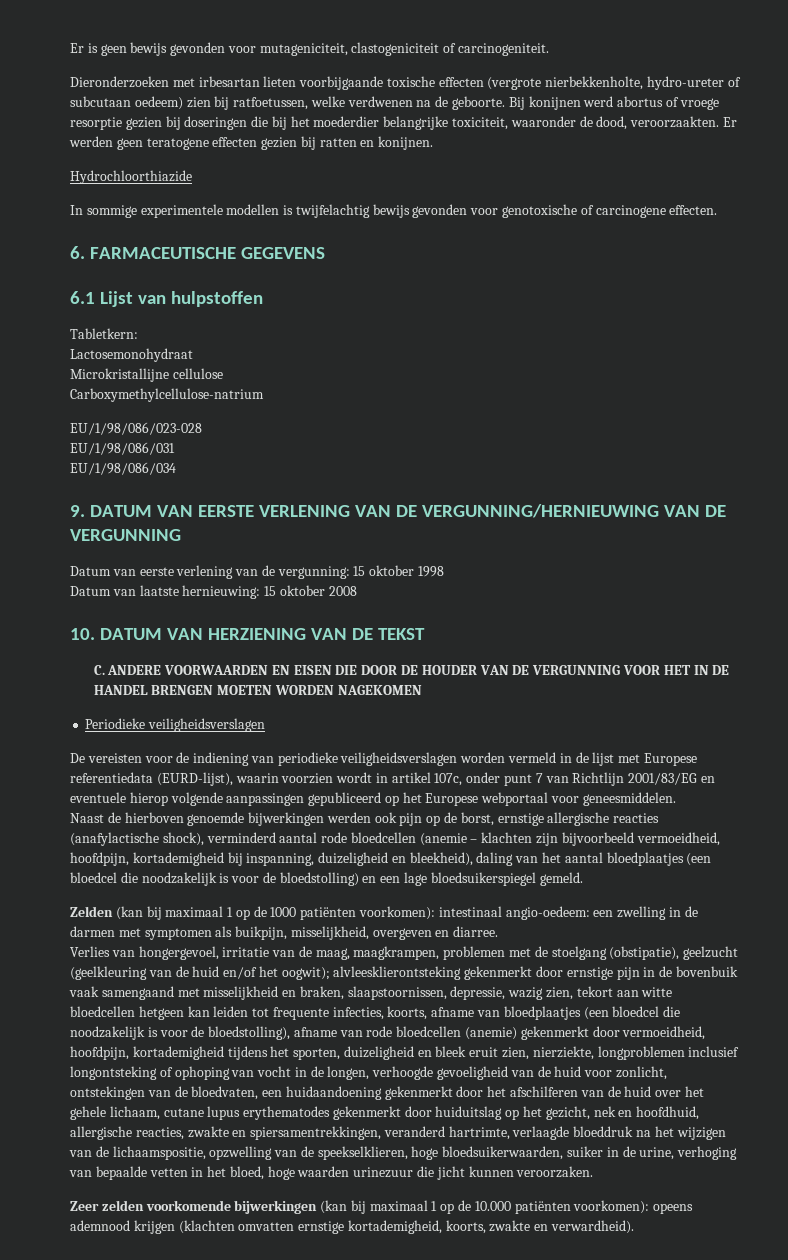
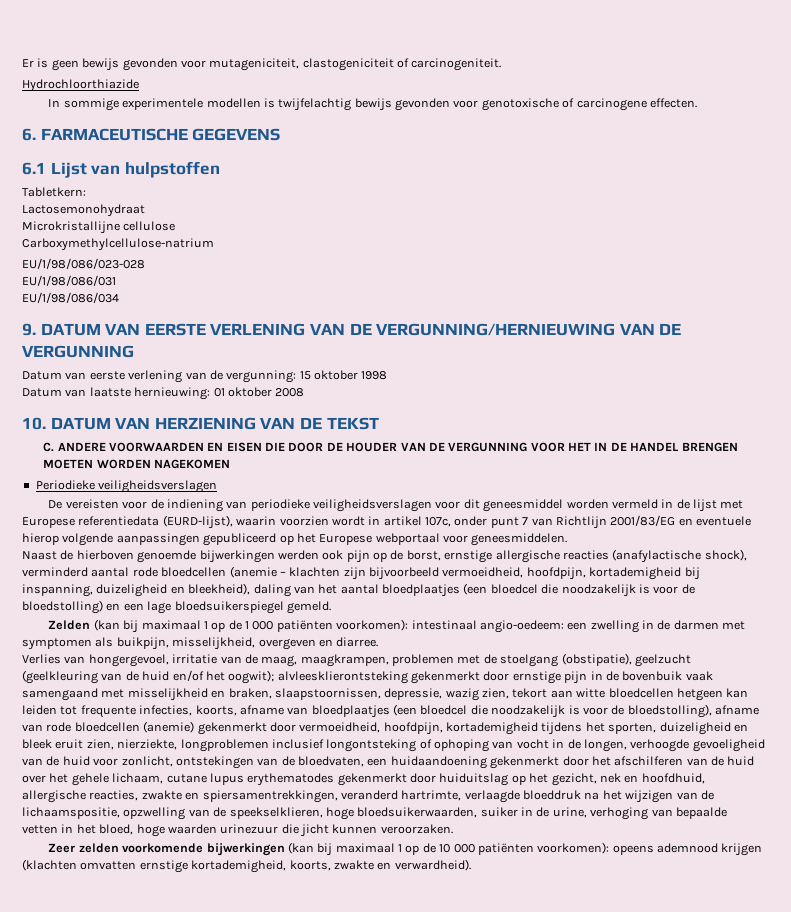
[70,76,741,90] [70,96,719,110] [70,116,737,130] [69,136,434,150] // Dieronderzoeken met irbesartan lieten voorbijgaande toxische effecten (vergrote nierbekkenholte, hydro-ureter of subcutaan oedeem) zien bij ratfoetussen, welke verdwenen na de geboorte. Bij konijnen werd abortus of vroege resorptie gezien bij doseringen die bij het moederdier belangrijke toxiciteit, waaronder de dood, veroorzaakten. Er werden geen teratogene effecten gezien bij ratten en konijnen. -> (502, 64) none
[264,586,277,596] 15 -> [213,388,225,397] 01
(458, 759) none -> [435,499,564,512] voor dit geneesmiddel
[270,907,297,917] 1000 -> [245,621,274,630] 1 000
[474,1201,511,1211] 10.000 -> [439,844,475,853] 10 000

